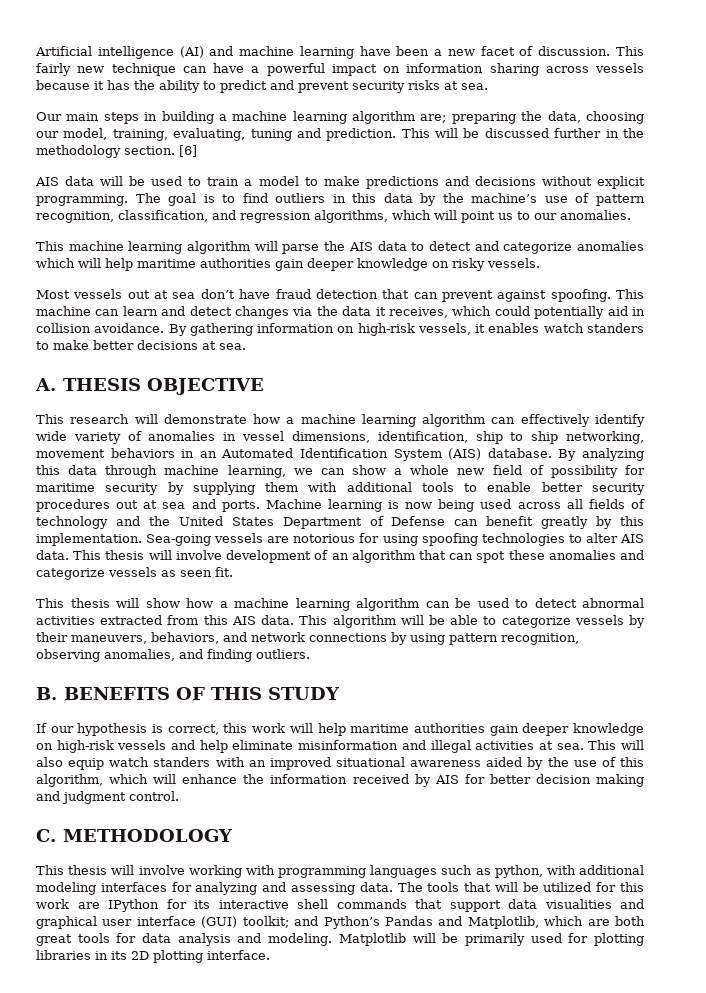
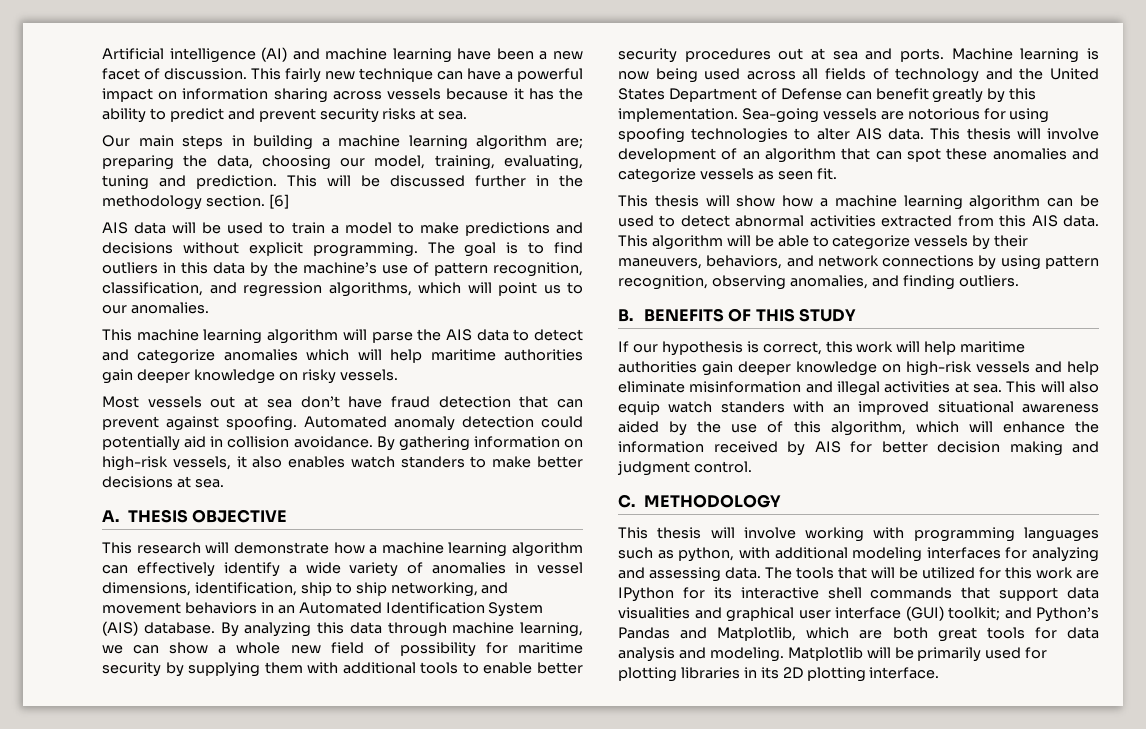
[615,289,644,299] [36,306,492,319] This machine can learn and detect changes via the data it receives, which -> [304,416,534,431] Automated anomaly detection
(486, 328) none -> [252,456,283,468] also
(645, 420) none -> [288,565,297,574] a
(644, 437) none -> [481,582,509,594] and

